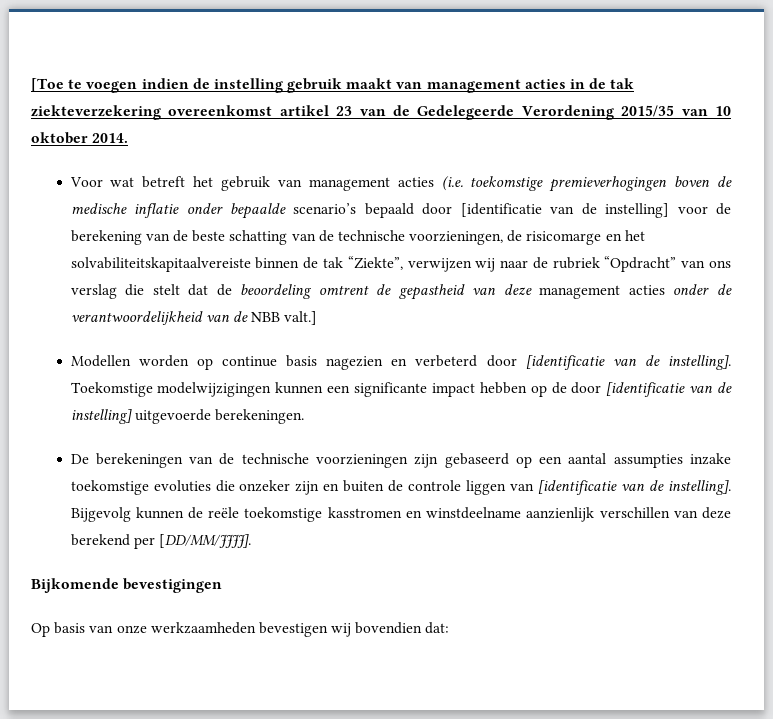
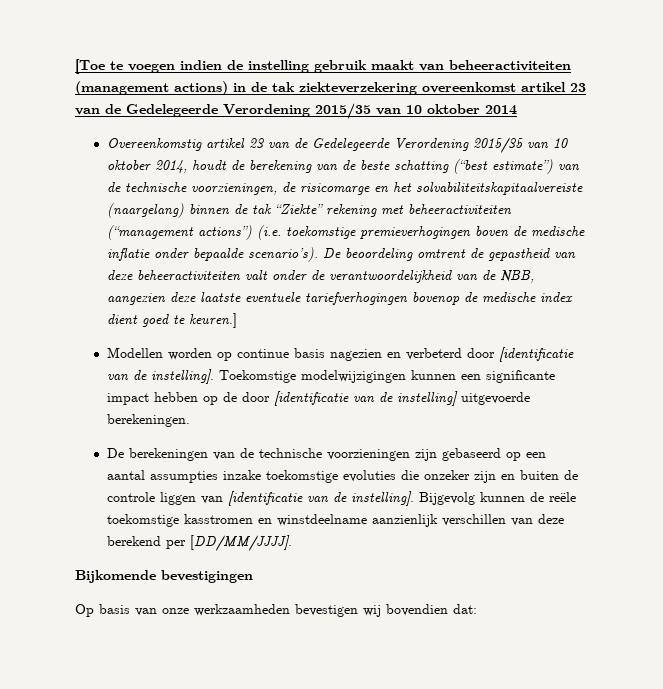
[426,79,566,93] management acties -> [449,60,571,71] [75,81,228,95] beheeractiviteiten (management actions)
[92,133,129,143] [69,176,434,191] 2014. // Voor wat betreft het gebruik van management acties -> [485,105,517,115] [107,137,569,153] [107,159,581,174] [107,182,584,195] [107,203,513,218] [107,225,253,240] 2014 // Overeenkomstig artikel 23 van de Gedelegeerde Verordening 2015/35 van 10 oktober 2014, houdt de berekening van de beste schatting (“best estimate”) van de technische voorzieningen, de risicomarge en het solvabiliteitskapitaalvereiste (naargelang) binnen de tak “Ziekte” rekening met beheeractiviteiten (“management actions”)
[293,203,731,218] [70,230,645,245] [70,256,731,272] [70,284,232,299] scenario’s bepaald door [identificatie van de instelling] voor de berekening van de beste schatting van de technische voorzieningen, de risicomarge en het solvabiliteitskapitaalvereiste binnen de tak “Ziekte”, verwijzen wij naar de rubriek “Opdracht” van ons verslag die stelt dat de -> [248,247,342,262] scenario’s). De
[539,285,665,299] management acties -> [137,270,269,281] beheeractiviteiten valt
[251,311,318,325] NBB valt.] -> [500,270,535,283] [107,292,574,305] [107,313,238,328] NBB, aangezien deze laatste eventuele tariefverhogingen bovenop de medische index dient goed te keuren.]

